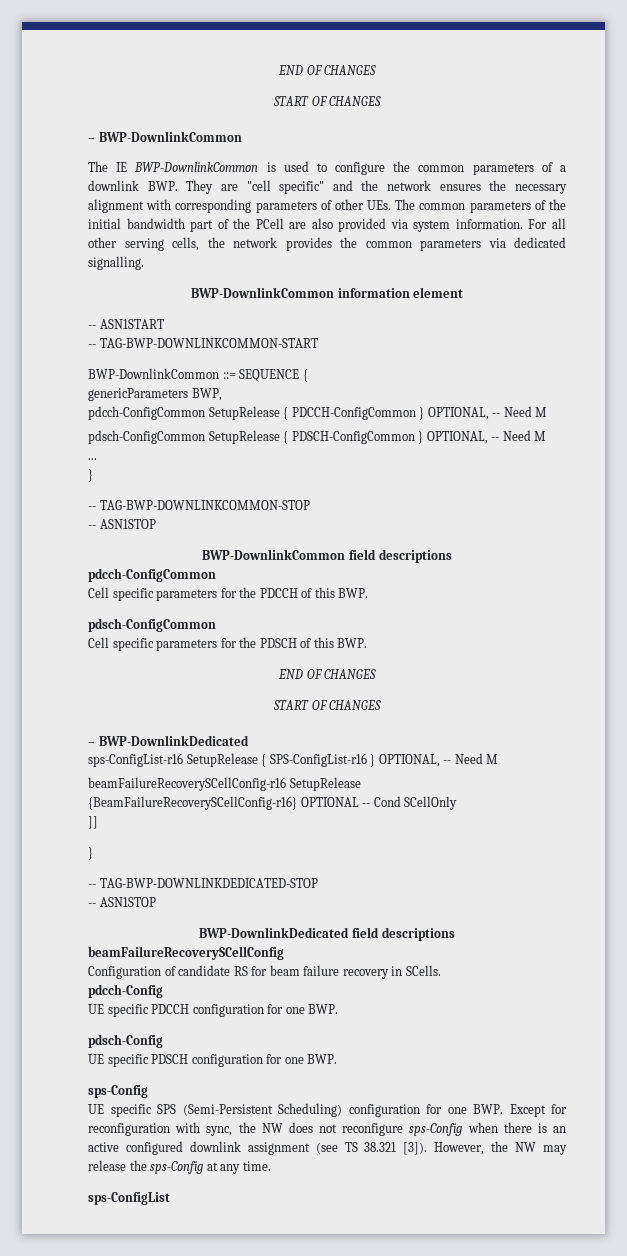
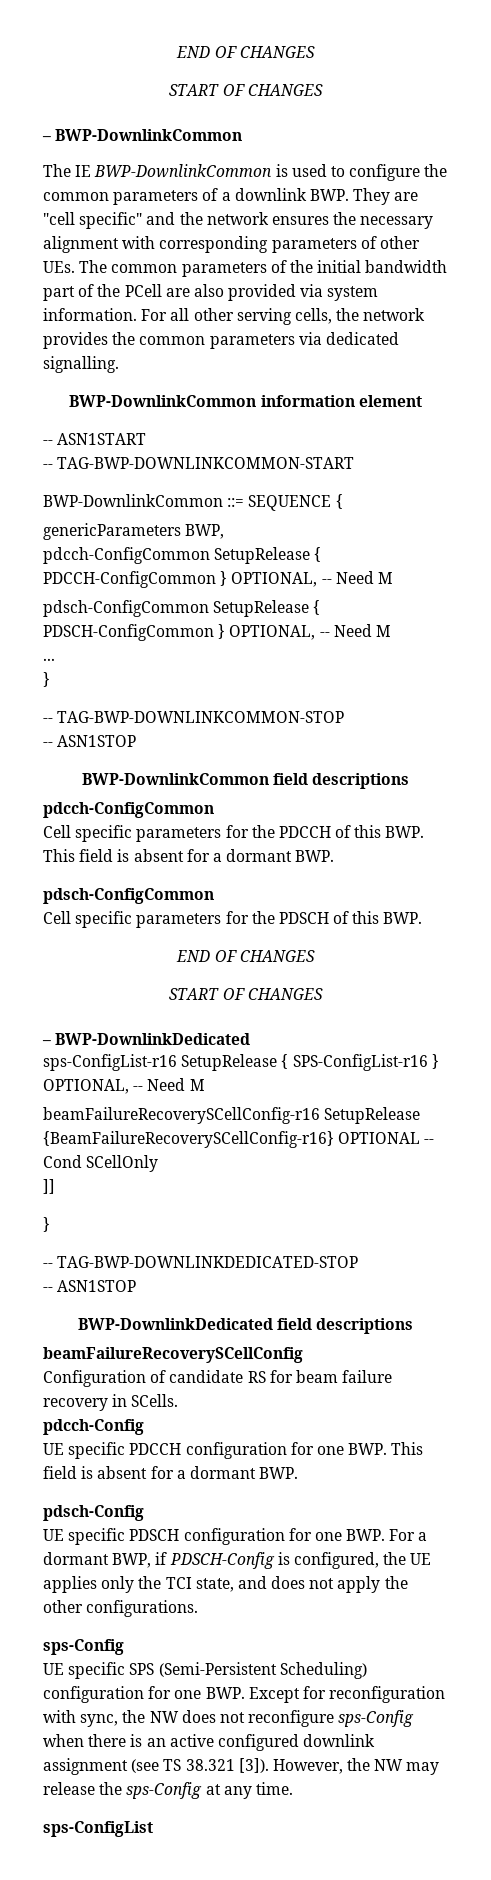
(369, 593) none -> [43,849,335,862] This field is absent for a dormant BWP.
(339, 1009) none -> [391,1442,424,1455] [43,1466,299,1479] This field is absent for a dormant BWP.
(338, 1059) none -> [389,1529,428,1541] [43,1552,432,1569] [43,1576,408,1593] [43,1600,199,1617] For a dormant BWP, if PDSCH-Config is configured, the UE applies only the TCI state, and does not apply the other configurations.

